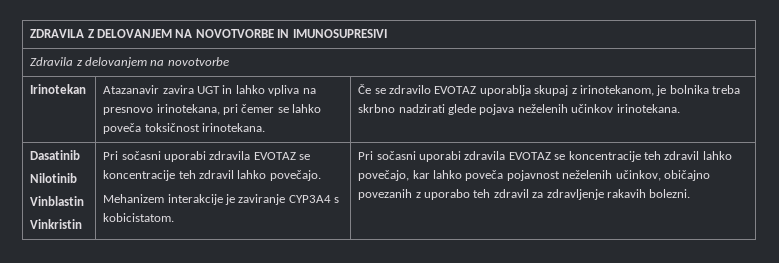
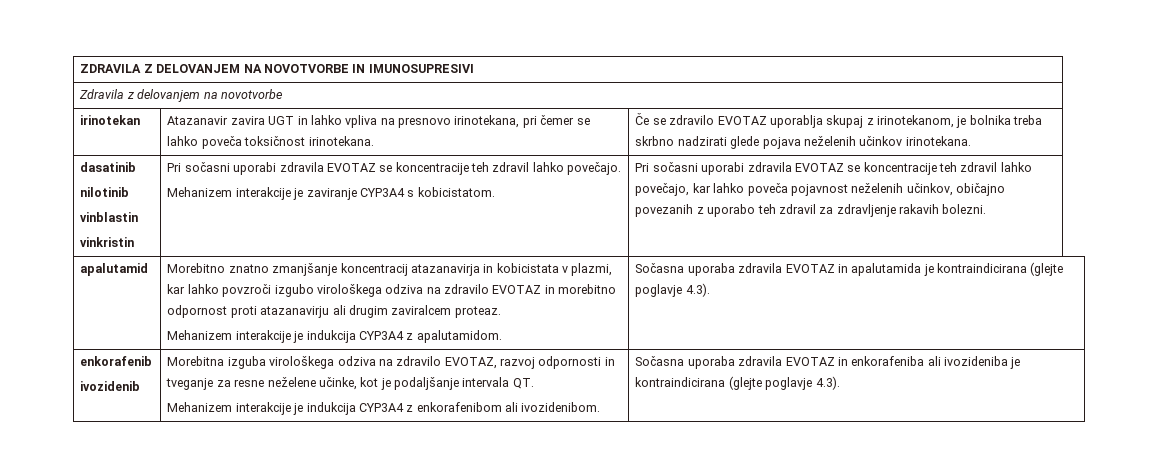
[30,84,87,94] Irinotekan -> [80,115,141,125] irinotekan
[30,150,81,160] [30,173,78,183] [30,196,85,206] [30,219,83,229] Dasatinib // Nilotinib // Vinblastin // Vinkristin -> [80,162,137,172] [80,187,130,197] [80,212,139,222] [80,237,135,247] dasatinib // nilotinib // vinblastin // vinkristin
(691, 193) none -> [80,263,149,276] [167,263,613,276] [167,284,617,297] [167,305,501,318] [167,330,502,343] [635,262,1064,276] [635,283,710,297] [80,356,153,366] [80,381,141,391] [167,356,615,369] [166,377,534,390] [167,402,601,415] [635,356,1021,369] [635,376,840,390] // apalutamid | Morebitno znatno zmanjšanje koncentracij atazanavirja in kobicistata v plazmi, kar lahko povzroči izgubo virološkega odziva na zdravilo EVOTAZ in morebitno odpornost proti atazanavirju ali drugim zaviralcem proteaz. // Mehanizem interakcije je indukcija CYP3A4 z apalutamidom. | Sočasna uporaba zdravila EVOTAZ in apalutamida je kontraindicirana (glejte poglavje 4.3). // enkorafenib // ivozidenib | Morebitna izguba virološkega odziva na zdravilo EVOTAZ, razvoj odpornosti in tveganje za resne neželene učinke, kot je podaljšanje intervala QT. // Mehanizem interakcije je indukcija CYP3A4 z enkorafenibom ali ivozidenibom. | Sočasna uporaba zdravila EVOTAZ in enkorafeniba ali ivozideniba je kontraindicirana (glejte poglavje 4.3).

